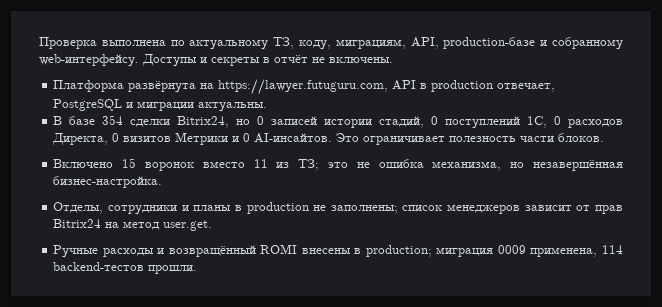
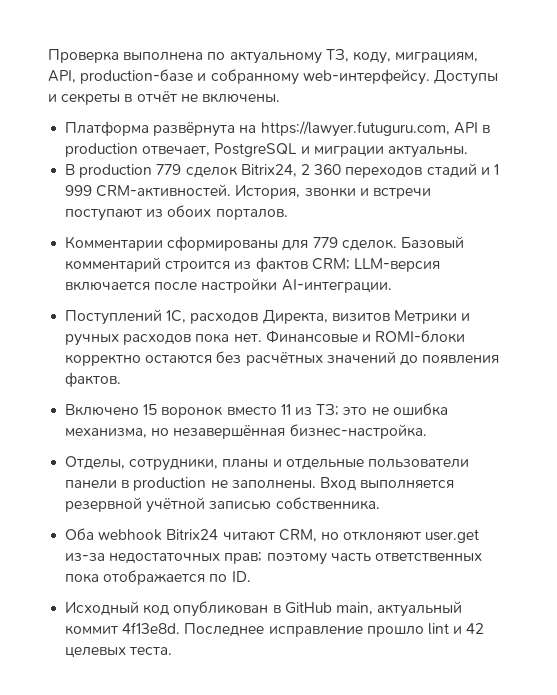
[69,115,562,129] базе 354 сделки Bitrix24, но 0 записей истории стадий, 0 поступлений 1С, 0 -> [79,163,499,178] [65,184,431,199] [65,205,288,221] [65,236,464,251] [65,257,440,272] [65,278,392,293] [65,309,187,325] production 779 сделок Bitrix24, 2 360 переходов стадий и 1 999 CRM-активностей. История, звонки и встречи поступают из обоих порталов. // Комментарии сформированы для 779 сделок. Базовый комментарий строится из фактов CRM; LLM-версия включается после настройки AI-интеграции. // Поступлений 1С,
[112,133,120,142] 0 -> (328, 317) none
[243,133,605,145] 0 AI-инсайтов. Это ограничивает полезность части блоков. -> [65,330,466,346] [65,351,500,366] [65,372,122,387] ручных расходов пока нет. Финансовые и ROMI-блоки корректно остаются без расчётных значений до появления фактов.
[107,202,623,215] [53,219,213,231] [53,244,623,258] [53,262,198,274] сотрудники и планы в production не заполнены; список менеджеров зависит от прав Bitrix24 на метод user.get. // Ручные расходы и возвращённый ROMI внесены в production; миграция 0009 применена, 114 backend-тестов прошли. -> [129,458,469,471] [65,477,455,491] [65,497,380,513] [65,528,480,543] [65,552,482,565] [65,570,251,585] [65,601,463,617] [65,622,485,637] [65,647,173,658] сотрудники, планы и отдельные пользователи панели в production не заполнены. Вход выполняется резервной учётной записью собственника. // Оба webhook Bitrix24 читают CRM, но отклоняют user.get из-за недостаточных прав; поэтому часть ответственных пока отображается по ID. // Исходный код опубликован в GitHub main, актуальный коммит 4f13e8d. Последнее исправление прошло lint и 42 целевых теста.

